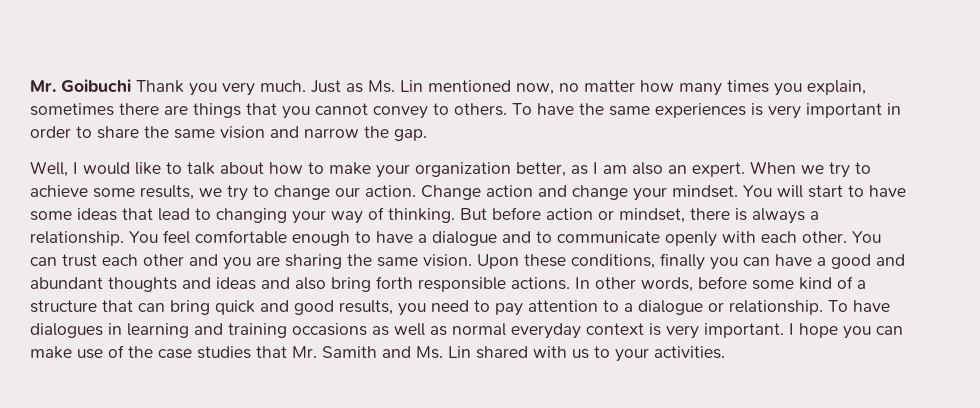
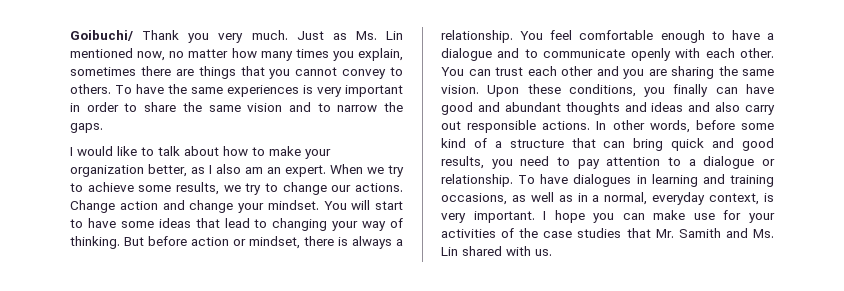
[30,79,131,92] Mr. Goibuchi -> [70,30,133,41] Goibuchi/
(299, 132) none -> [317,103,331,112] to
[394,129,427,141] [30,161,68,177] gap. // Well, -> [70,123,103,133] gaps. //
[603,162,663,175] am also -> [216,164,263,174] also am
[365,185,416,197] action. -> [355,183,403,192] actions.
[660,253,738,270] finally you -> [644,84,709,97] you finally
[817,257,826,266] a -> (774, 89) none
[331,276,413,292] bring forth -> [745,105,775,115] [441,121,461,130] carry out
[292,323,367,336] occasions -> [441,193,507,205] occasions,
[452,323,644,339] normal everyday context -> [577,192,760,205] in a normal, everyday context,
(103, 354) none -> [723,210,775,223] [441,229,496,238] for your activities
[572,346,725,362] us to your activities. -> [535,249,552,256] us.

